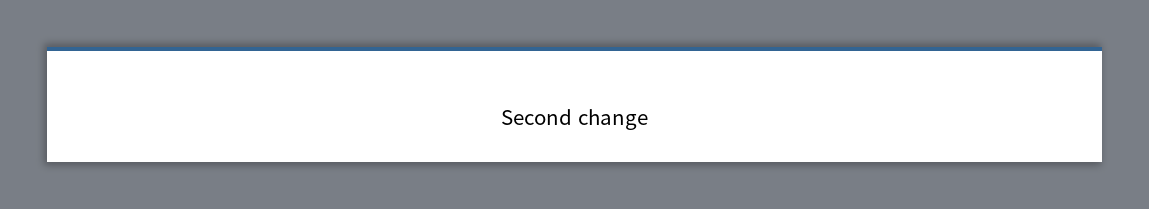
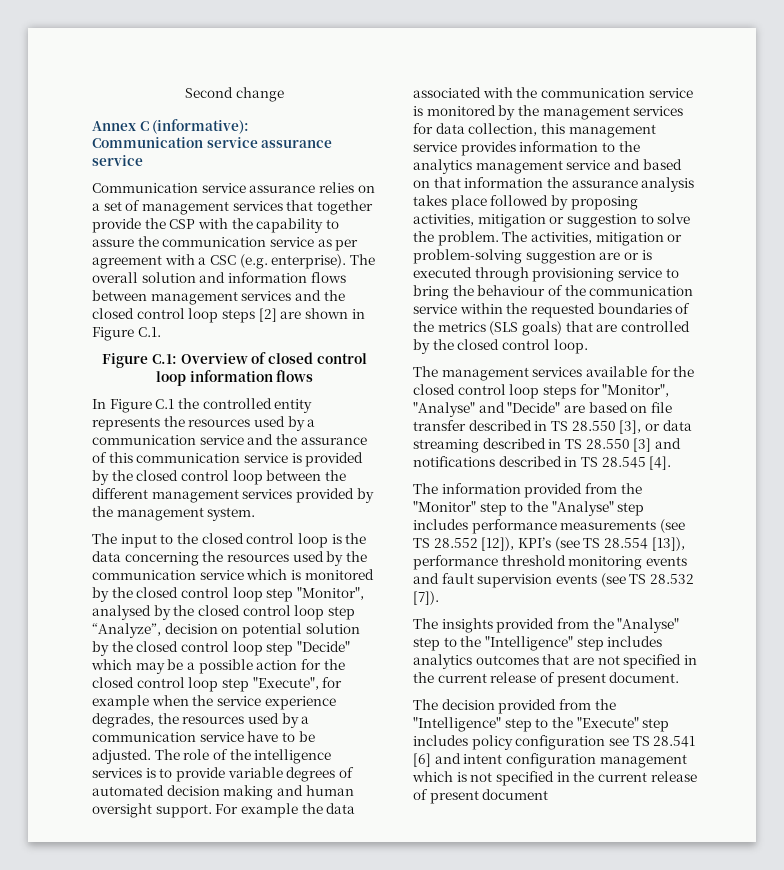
(648, 119) none -> [92,119,250,134] [92,137,333,148] [92,155,143,166] [92,182,375,193] [92,200,373,215] [92,218,339,233] [92,236,359,251] [92,254,375,269] [92,272,346,283] [92,290,345,305] [92,308,365,323] [92,327,161,341] [102,352,367,368] [155,370,314,386] [92,398,313,413] [92,416,316,431] [92,434,367,445] [92,452,364,467] [92,470,346,485] [92,488,374,503] [92,506,256,521] [92,533,367,548] [92,551,367,566] [92,569,374,580] [92,587,364,602] [92,605,355,620] [92,623,360,638] [92,641,350,656] [91,659,345,674] [92,677,343,692] [92,695,336,710] [92,713,310,728] [92,731,315,742] [92,749,332,764] [92,767,354,782] [92,785,354,800] [92,803,356,818] [413,87,693,98] [413,105,684,120] [413,123,656,138] [413,141,640,156] [413,159,682,174] [413,177,695,192] [413,195,638,210] [413,213,691,228] [413,231,683,246] [413,249,652,264] [413,267,679,282] [413,285,694,300] [413,303,691,318] [413,321,690,336] [413,339,588,354] [413,366,695,381] [413,384,670,399] [413,402,672,417] [413,420,692,434] [413,438,681,453] [413,456,672,470] [413,483,642,498] [413,501,645,516] [413,519,685,534] [413,537,685,551] [413,555,687,570] [413,573,694,588] [413,591,439,605] [413,618,680,633] [413,636,663,651] [413,654,697,669] [413,672,680,687] [413,699,616,714] [413,717,670,732] [413,735,696,750] [413,753,687,768] [412,771,697,786] [413,789,549,804] // Annex C (informative): // Communication service assurance service // Communication service assurance relies on a set of management services that together provide the CSP with the capability to assure the communication service as per agreement with a CSC (e.g. enterprise). The overall solution and information flows between management services and the closed control loop steps [2] are shown in Figure C.1. // Figure C.1: Overview of closed control loop information flows // In Figure C.1 the controlled entity represents the resources used by a communication service and the assurance of this communication service is provided by the closed control loop between the different management services provided by the management system. // The input to the closed control loop is the data concerning the resources used by the communication service which is monitored by the closed control loop step "Monitor", analysed by the closed control loop step “Analyze”, decision on potential solution by the closed control loop step "Decide" which may be a possible action for the closed control loop step "Execute", for example when the service experience degrades, the resources used by a communication service have to be adjusted. The role of the intelligence services is to provide variable degrees of automated decision making and human oversight support. For example the data associated with the communication service is monitored by the management services for data collection, this management service provides information to the analytics management service and based on that information the assurance analysis takes place followed by proposing activities, mitigation or suggestion to solve the problem. The activities, mitigation or problem-solving suggestion are or is executed through provisioning service to bring the behaviour of the communication service within the requested boundaries of the metrics (SLS goals) that are controlled by the closed control loop. // The management services available for the closed control loop steps for "Monitor", "Analyse" and "Decide" are based on file transfer described in TS 28.550 [3], or data streaming described in TS 28.550 [3] and notifications described in TS 28.545 [4]. // The information provided from the "Monitor" step to the "Analyse" step includes performance measurements (see TS 28.552 [12]), KPI’s (see TS 28.554 [13]), performance threshold monitoring events and fault supervision events (see TS 28.532 [7]). // The insights provided from the "Analyse" step to the "Intelligence" step includes analytics outcomes that are not specified in the current release of present document. // The decision provided from the "Intelligence" step to the "Execute" step includes policy configuration see TS 28.541 [6] and intent configuration management which is not specified in the current release of present document

